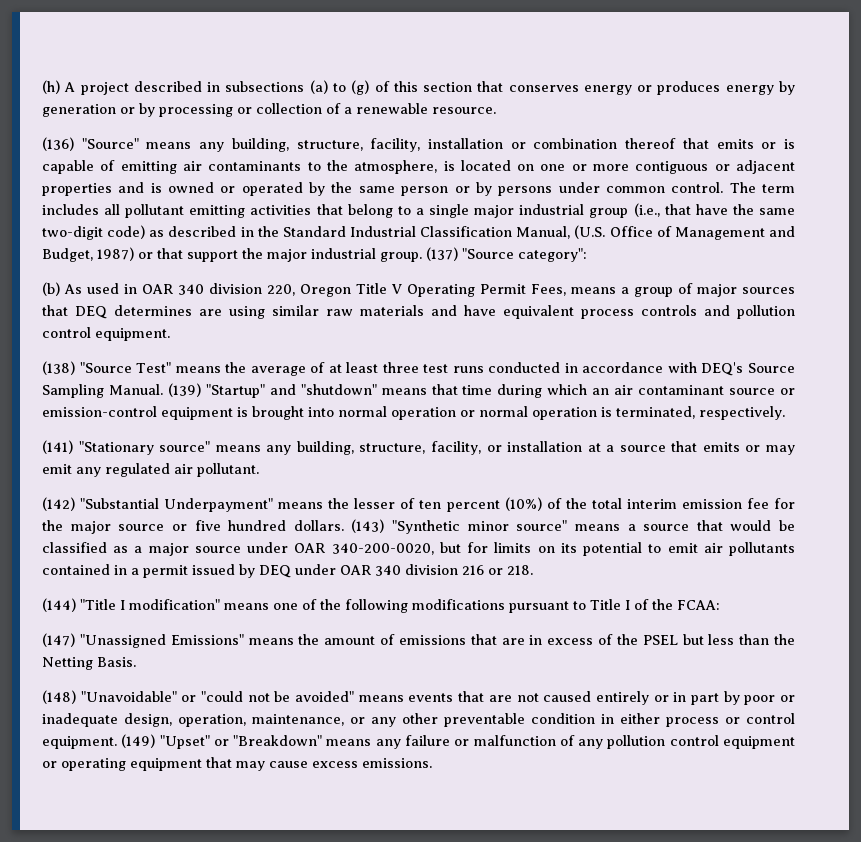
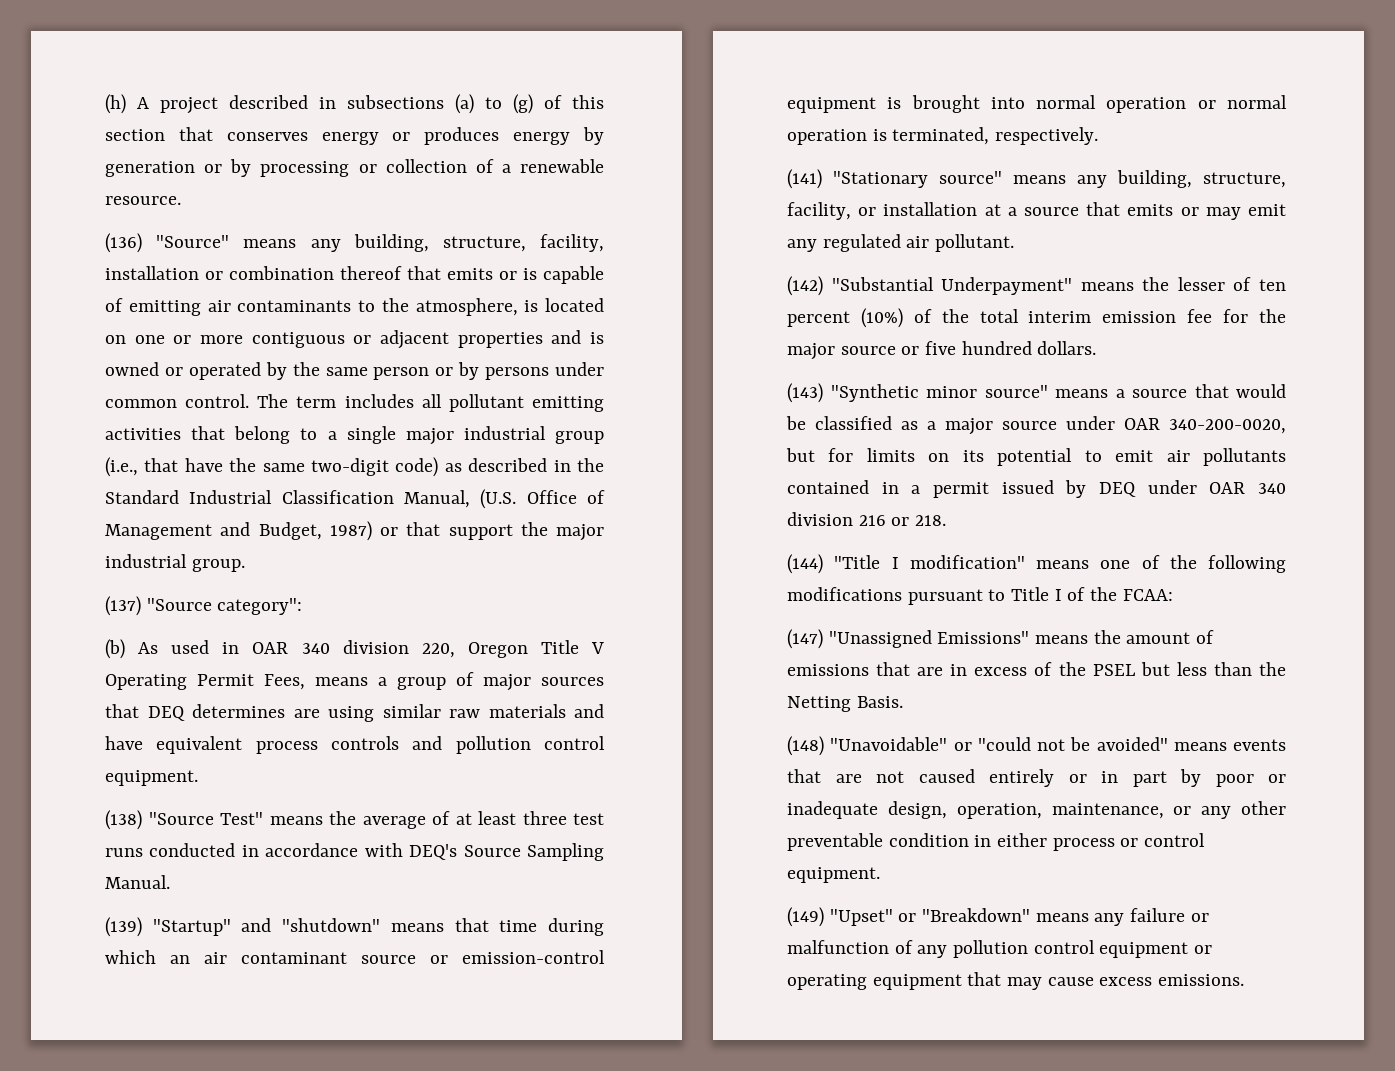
(422, 257) none -> (245, 565) //
(163, 389) none -> (170, 882) //
(344, 525) none -> (1097, 348) //
(117, 742) none -> (880, 875) //

